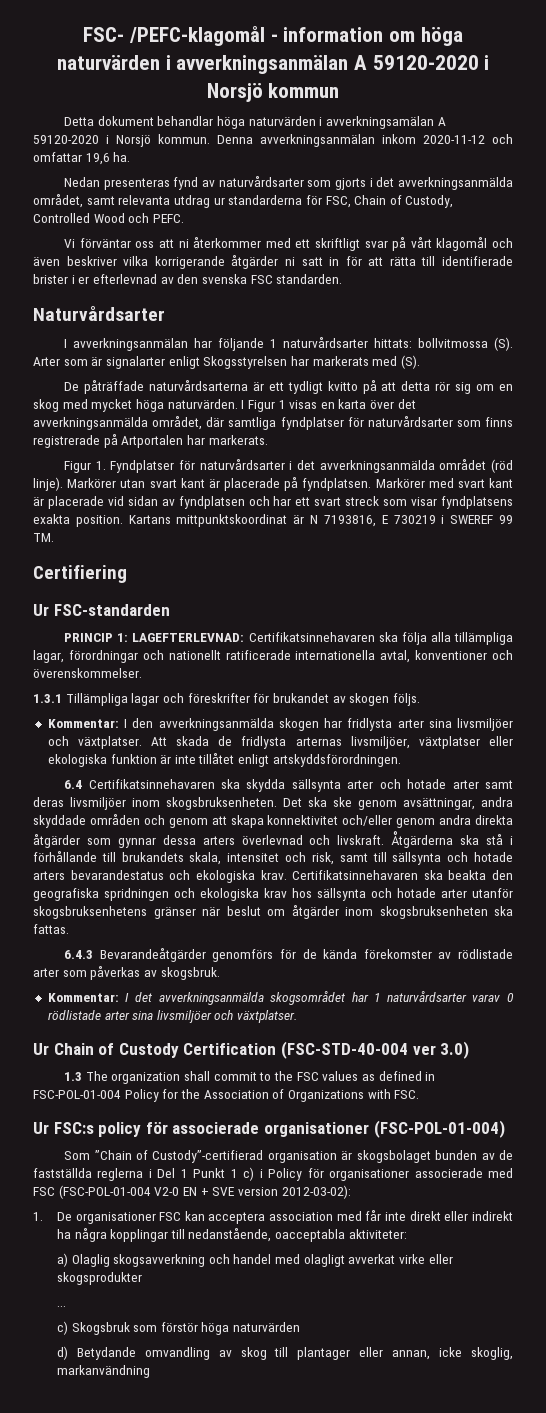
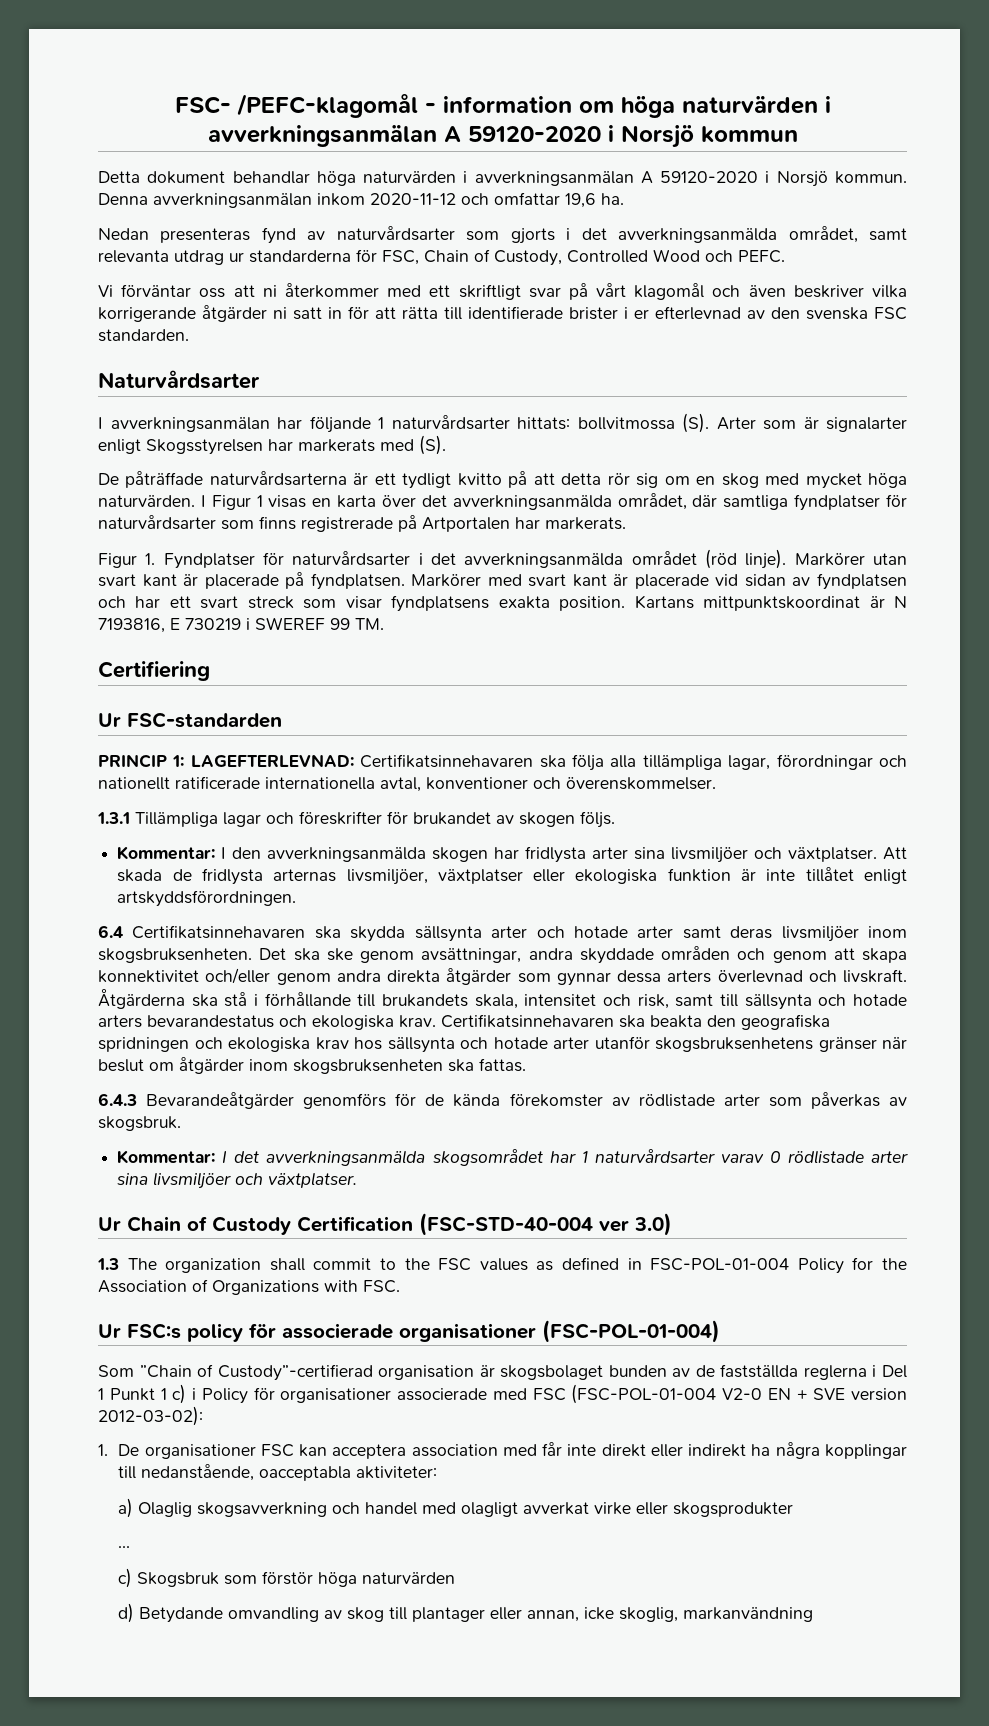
[325,116,434,129] avverkningsamälan -> [474,171,634,186] avverkningsanmälan

